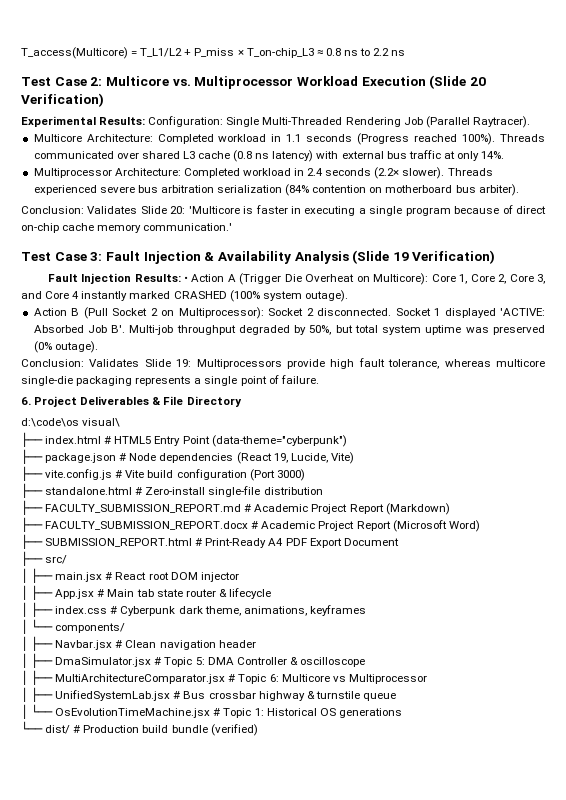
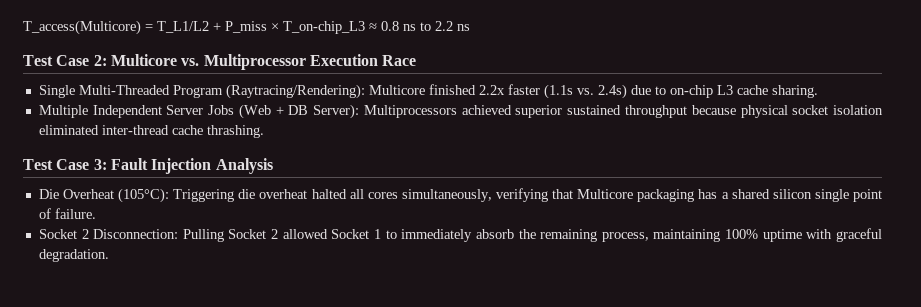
[296,75,486,89] [21,93,104,107] [21,116,530,128] [33,133,545,145] [33,150,505,162] [33,167,493,179] [33,184,519,196] [21,205,547,216] [21,223,233,233] Workload Execution (Slide 20 Verification) // Experimental Results: Configuration: Single Multi-Threaded Rendering Job (Parallel Raytracer). // Multicore Architecture: Completed workload in 1.1 seconds (Progress reached 100%). Threads communicated over shared L3 cache (0.8 ns latency) with external bus traffic at only 14%. // Multiprocessor Architecture: Completed workload in 2.4 seconds (2.2× slower). Threads experienced severe bus arbitration serialization (84% contention on motherboard bus arbiter). // Conclusion: Validates Slide 20: 'Multicore is faster in executing a single program because of direct on-chip cache memory communication.' -> [309,54,417,66] [38,84,818,99] [38,104,883,119] [38,125,264,138] Execution Race // Single Multi-Threaded Program (Raytracing/Rendering): Multicore finished 2.2x faster (1.1s vs. 2.4s) due to on-chip L3 cache sharing. // Multiple Independent Server Jobs (Web + DB Server): Multiprocessors achieved superior sustained throughput because physical socket isolation eliminated inter-thread cache thrashing.
[204,251,291,264] & Availability -> (212, 166) none
[352,250,496,264] [47,273,545,285] [21,290,348,302] [33,307,545,319] [33,325,545,335] [33,341,98,353] [21,358,545,369] [21,375,319,386] [21,396,242,407] [21,418,121,427] [21,432,347,447] [21,449,354,464] [21,466,305,481] [21,483,323,498] [21,500,450,515] [21,517,480,532] [21,534,399,549] [21,551,68,566] [21,568,239,583] [21,585,271,600] [21,602,366,617] [21,619,126,634] [21,636,256,651] [21,653,365,668] [21,670,427,685] [21,687,396,702] [21,704,402,719] [21,721,258,736] (Slide 19 Verification) // Fault Injection Results: • Action A (Trigger Die Overheat on Multicore): Core 1, Core 2, Core 3, and Core 4 instantly marked CRASHED (100% system outage). // Action B (Pull Socket 2 on Multiprocessor): Socket 2 disconnected. Socket 1 displayed 'ACTIVE: Absorbed Job B'. Multi-job throughput degraded by 50%, but total system uptime was preserved (0% outage). // Conclusion: Validates Slide 19: Multiprocessors provide high fault tolerance, whereas multicore single-die packaging represents a single point of failure. // 6. Project Deliverables & File Directory // d:\code\os visual\ // ├── index.html # HTML5 Entry Point (data-theme="cyberpunk") // ├── package.json # Node dependencies (React 19, Lucide, Vite) // ├── vite.config.js # Vite build configuration (Port 3000) // ├── standalone.html # Zero-install single-file distribution // ├── FACULTY_SUBMISSION_REPORT.md # Academic Project Report (Markdown) // ├── FACULTY_SUBMISSION_REPORT.docx # Academic Project Report (Microsoft Word) // ├── SUBMISSION_REPORT.html # Print-Ready A4 PDF Export Document // ├── src/ // │ ├── main.jsx # React root DOM injector // │ ├── App.jsx # Main tab state router & lifecycle // │ ├── index.css # Cyberpunk dark theme, animations, keyframes // │ └── components/ // │ ├── Navbar.jsx # Clean navigation header // │ ├── DmaSimulator.jsx # Topic 5: DMA Controller & oscilloscope // │ ├── MultiArchitectureComparator.jsx # Topic 6: Multicore vs Multiprocessor // │ ├── UnifiedSystemLab.jsx # Bus crossbar highway & turnstile queue // │ └── OsEvolutionTimeMachine.jsx # Topic 1: Historical OS generations // └── dist/ # Production build bundle (verified) -> [38,188,883,203] [38,208,96,219] [38,228,882,242] [38,249,109,262] // Die Overheat (105°C): Triggering die overheat halted all cores simultaneously, verifying that Multicore packaging has a shared silicon single point of failure. // Socket 2 Disconnection: Pulling Socket 2 allowed Socket 1 to immediately absorb the remaining process, maintaining 100% uptime with graceful degradation.

